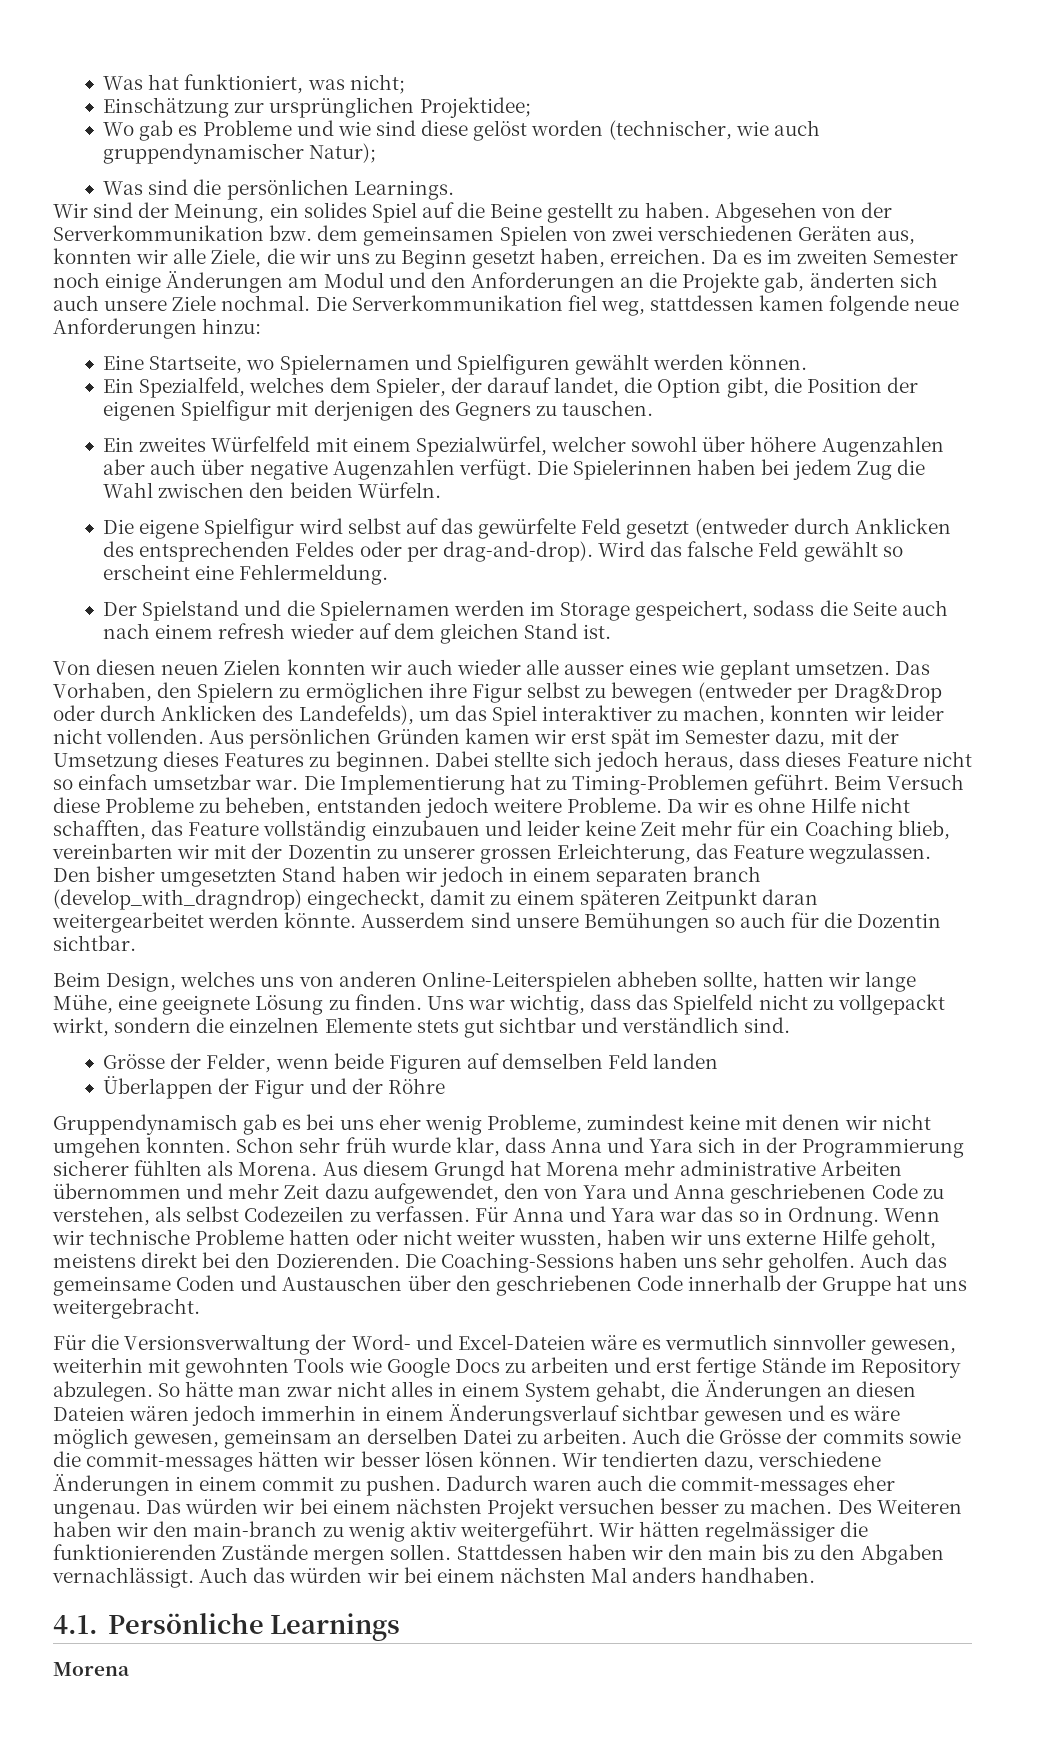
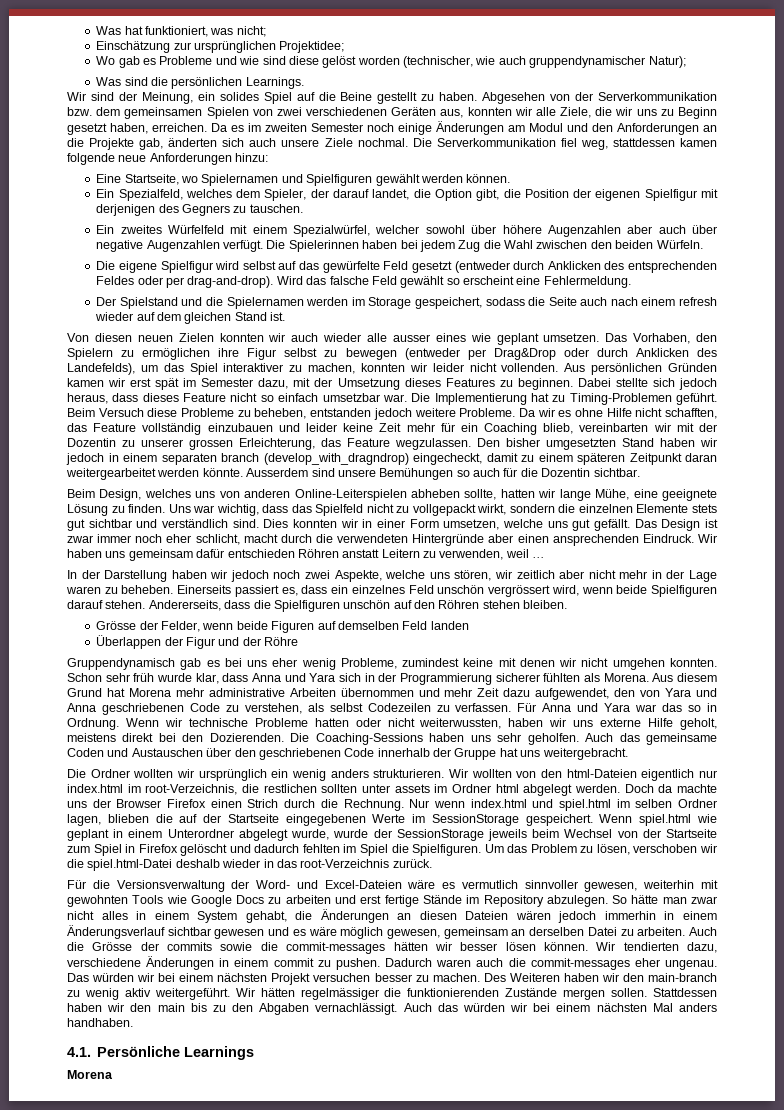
(791, 1025) none -> [263,519,718,531] [67,534,717,546] [67,549,546,561] [67,570,717,582] [66,585,718,597] [67,600,568,612] Dies konnten wir in einer Form umsetzen, welche uns gut gefällt. Das Design ist zwar immer noch eher schlicht, macht durch die verwendeten Hintergründe aber einen ansprechenden Eindruck. Wir haben uns gemeinsam dafür entschieden Röhren anstatt Leitern zu verwenden, weil … // In der Darstellung haben wir jedoch noch zwei Aspekte, welche uns stören, wir zeitlich aber nicht mehr in der Lage waren zu beheben. Einerseits passiert es, dass ein einzelnes Feld unschön vergrössert wird, wenn beide Spielfiguren darauf stehen. Andererseits, dass die Spielfiguren unschön auf den Röhren stehen bleiben.
[433,1160,505,1181] Grungd -> [67,688,102,697] Grund
[455,1230,602,1249] weiter wussten, -> [419,718,502,729] weiterwussten,
(200, 1308) none -> [67,769,717,781] [67,784,717,796] [67,799,717,811] [67,814,717,826] [67,829,717,841] [67,844,717,856] [67,859,432,871] // Die Ordner wollten wir ursprünglich ein wenig anders strukturieren. Wir wollten von den html-Dateien eigentlich nur index.html im root-Verzeichnis, die restlichen sollten unter assets im Ordner html abgelegt werden. Doch da machte uns der Browser Firefox einen Strich durch die Rechnung. Nur wenn index.html und spiel.html im selben Ordner lagen, blieben die auf der Startseite eingegebenen Werte im SessionStorage gespeichert. Wenn spiel.html wie geplant in einem Unterordner abgelegt wurde, wurde der SessionStorage jeweils beim Wechsel von der Startseite zum Spiel in Firefox gelöscht und dadurch fehlten im Spiel die Spielfiguren. Um das Problem zu lösen, verschoben wir die spiel.html-Datei deshalb wieder in das root-Verzeichnis zurück.

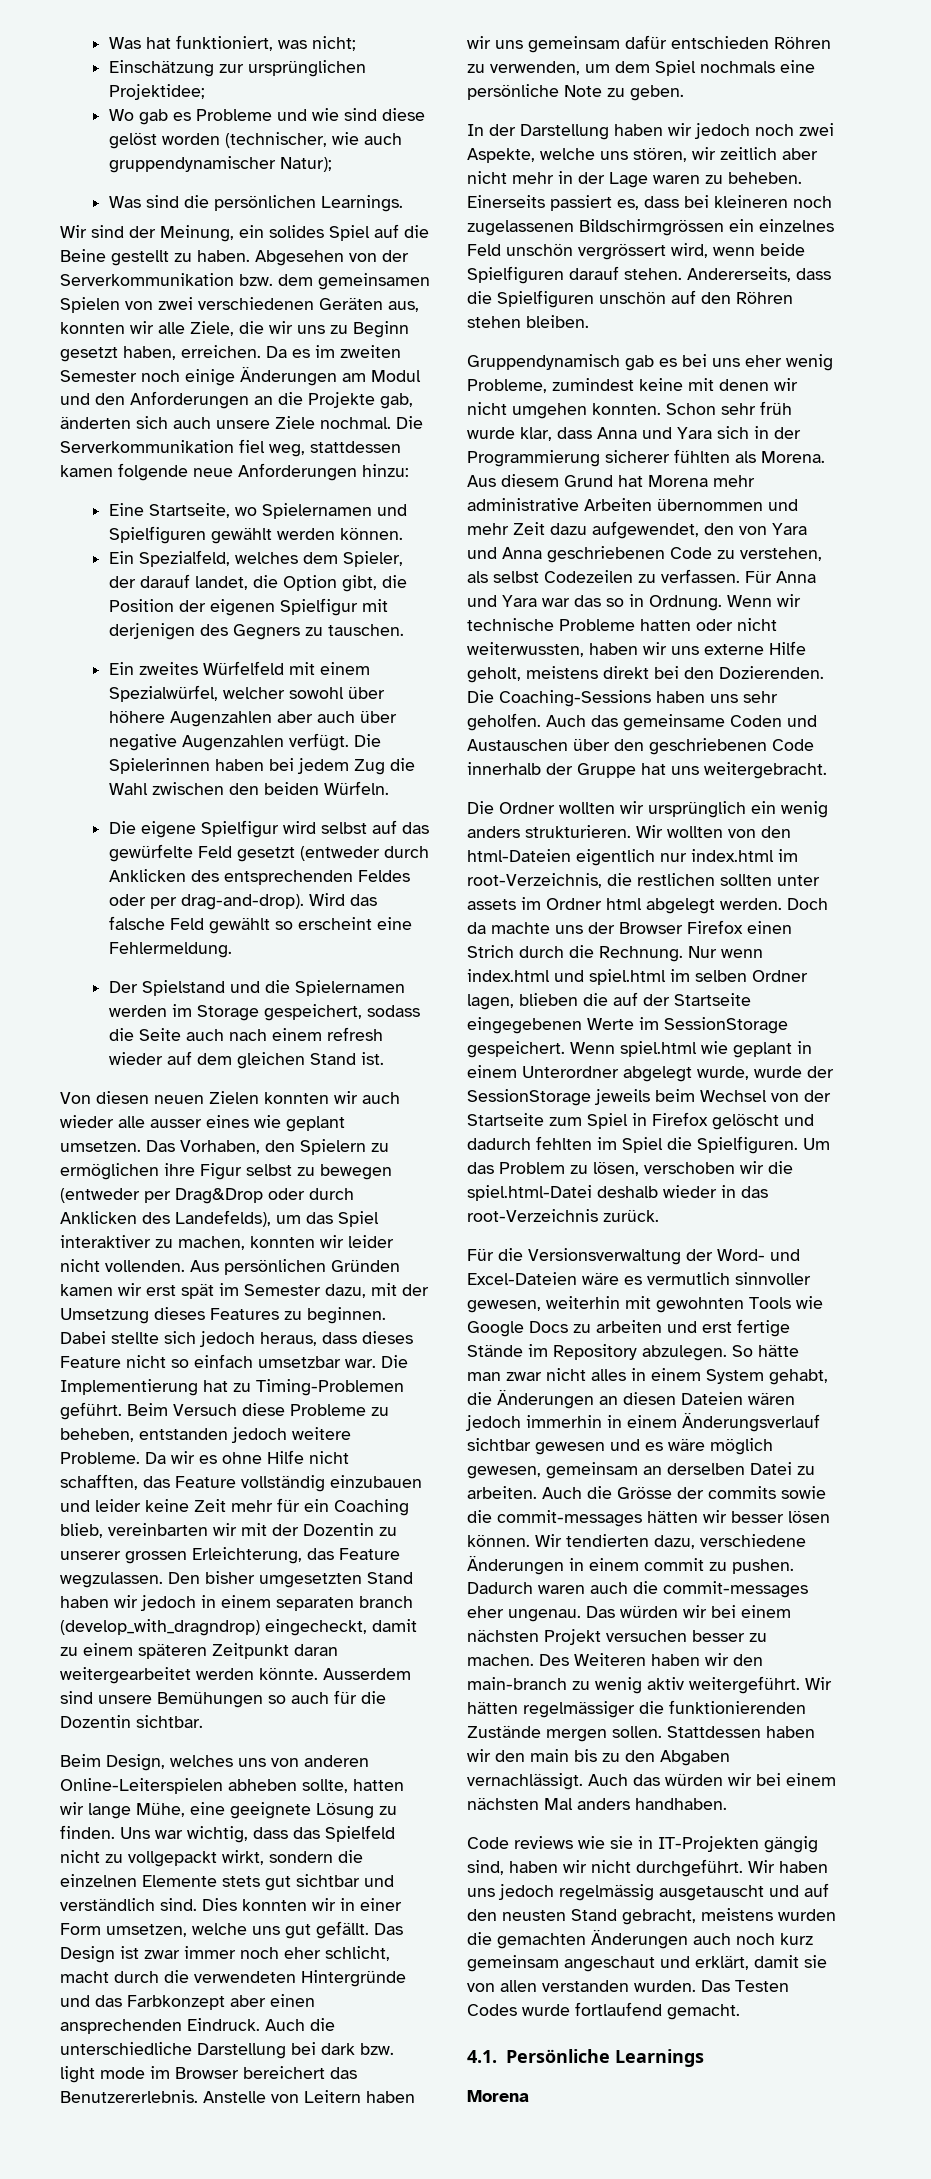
(485, 540) none -> [60,1995,225,2010] und das Farbkonzept
[698,534,717,543] [67,549,102,558] Wir haben -> [265,2018,335,2031] [60,2042,394,2059] [60,2066,357,2083] [60,2090,415,2103] [467,36,491,49] Auch die unterschiedliche Darstellung bei dark bzw. light mode im Browser bereichert das Benutzererlebnis. Anstelle von Leitern haben wir
[342,549,546,560] anstatt Leitern zu verwenden, weil … -> [467,60,815,76] [467,84,684,101] zu verwenden, um dem Spiel nochmals eine persönliche Note zu geben.
(328, 589) none -> [684,195,832,208] [467,219,724,236] bei kleineren noch zugelassenen Bildschirmgrössen
[96,621,469,633] [96,635,299,649] // Grösse der Felder, wenn beide Figuren auf demselben Feld landen // Überlappen der Figur und der Röhre -> (589, 321) none
(133, 1022) none -> [467,1836,818,1853] [467,1859,828,1877] [467,1883,829,1901] [467,1908,836,1925] [467,1929,813,1949] [467,1955,827,1972] [467,1980,789,1992] [467,2002,740,2020] // Code reviews wie sie in IT-Projekten gängig sind, haben wir nicht durchgeführt. Wir haben uns jedoch regelmässig ausgetauscht und auf den neusten Stand gebracht, meistens wurden die gemachten Änderungen auch noch kurz gemeinsam angeschaut und erklärt, damit sie von allen verstanden wurden. Das Testen Codes wurde fortlaufend gemacht.

